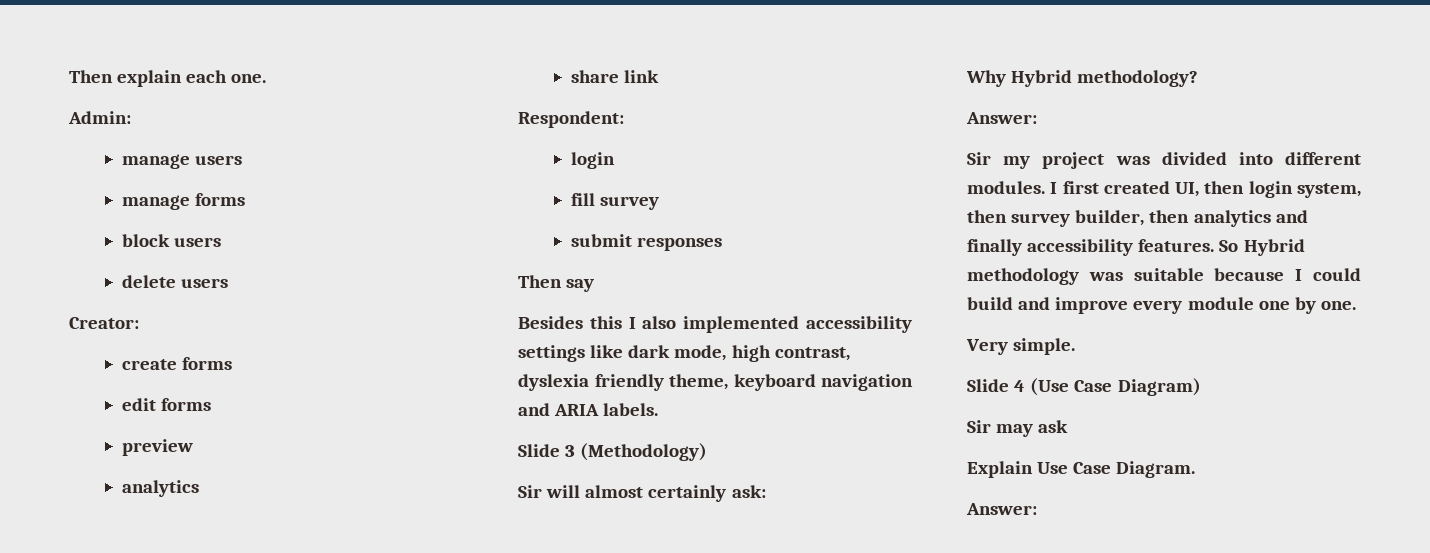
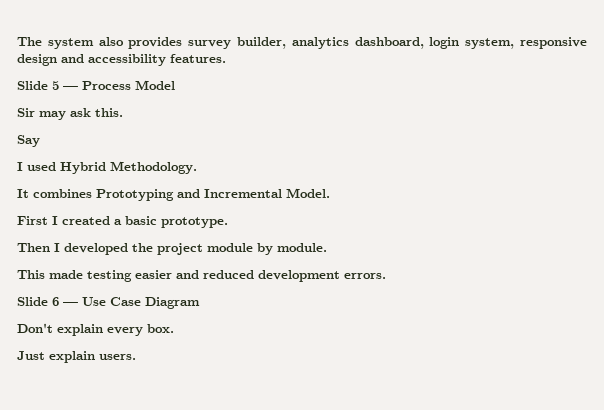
[69,70,267,87] [68,111,131,124] [121,154,243,169] [121,193,246,210] [121,234,222,247] [121,275,229,288] [69,317,139,329] [121,357,233,370] [121,398,212,411] [121,439,193,456] [121,480,199,497] [570,70,660,83] [518,111,624,128] [570,152,615,169] [570,193,660,210] [570,234,723,251] [518,275,595,292] [518,316,912,333] [518,345,850,362] [518,374,913,391] [518,403,659,416] [518,443,708,461] [518,485,766,502] [966,70,1199,87] [966,112,1037,124] [967,152,1361,169] [967,181,1361,198] [967,210,1308,227] [967,239,1305,256] [967,268,1361,285] [967,297,1356,314] [966,338,1076,355] [967,378,1201,396] [967,420,1069,437] [967,461,1196,478] [966,503,1037,515] Then explain each one. // Admin: // manage users // manage forms // block users // delete users // Creator: // create forms // edit forms // preview // analytics // share link // Respondent: // login // fill survey // submit responses // Then say // Besides this I also implemented accessibility settings like dark mode, high contrast, dyslexia friendly theme, keyboard navigation and ARIA labels. // Slide 3 (Methodology) // Sir will almost certainly ask: // Why Hybrid methodology? // Answer: // Sir my project was divided into different modules. I first created UI, then login system, then survey builder, then analytics and finally accessibility features. So Hybrid methodology was suitable because I could build and improve every module one by one. // Very simple. // Slide 4 (Use Case Diagram) // Sir may ask // Explain Use Case Diagram. // Answer: -> [17,37,587,49] [17,54,226,66] [17,80,175,90] [17,108,123,120] [17,135,40,147] [17,161,197,174] [17,188,330,201] [17,216,228,228] [17,243,327,255] [17,270,386,282] [17,297,200,309] [17,323,174,336] [17,351,136,363] The system also provides survey builder, analytics dashboard, login system, responsive design and accessibility features. // Slide 5 — Process Model // Sir may ask this. // Say // I used Hybrid Methodology. // It combines Prototyping and Incremental Model. // First I created a basic prototype. // Then I developed the project module by module. // This made testing easier and reduced development errors. // Slide 6 — Use Case Diagram // Don't explain every box. // Just explain users.

